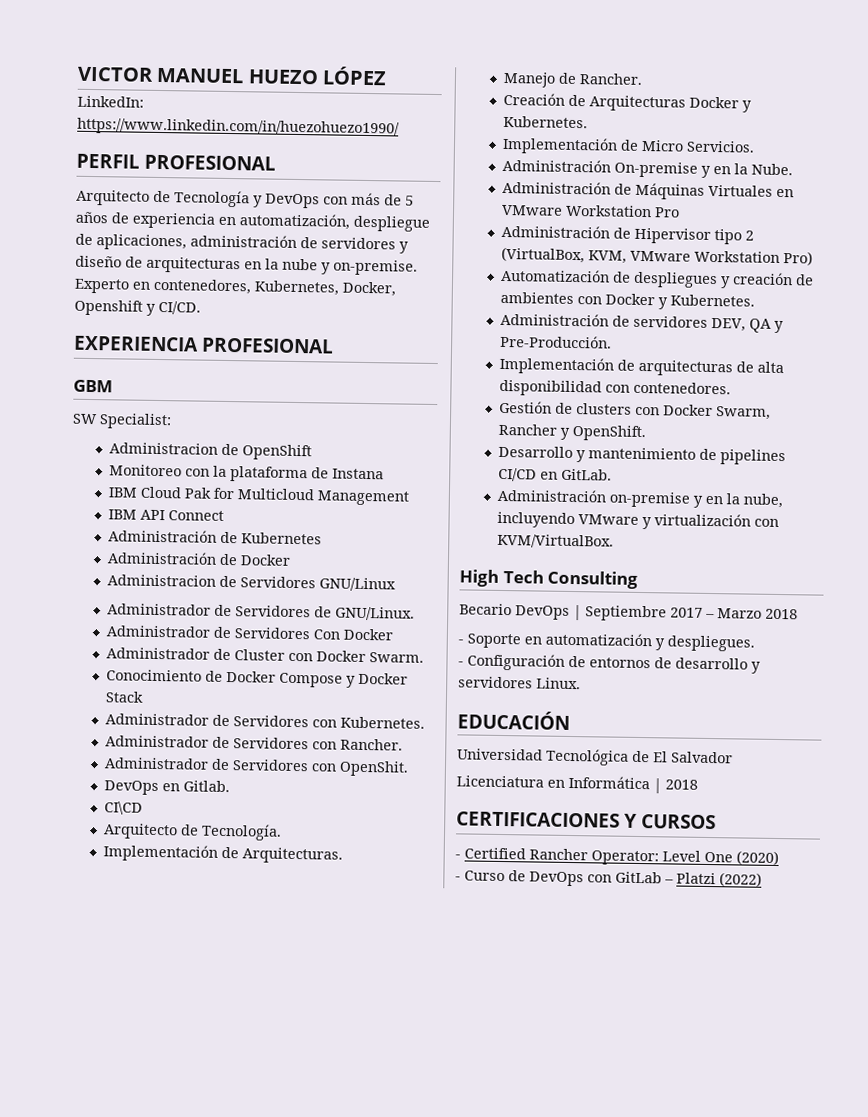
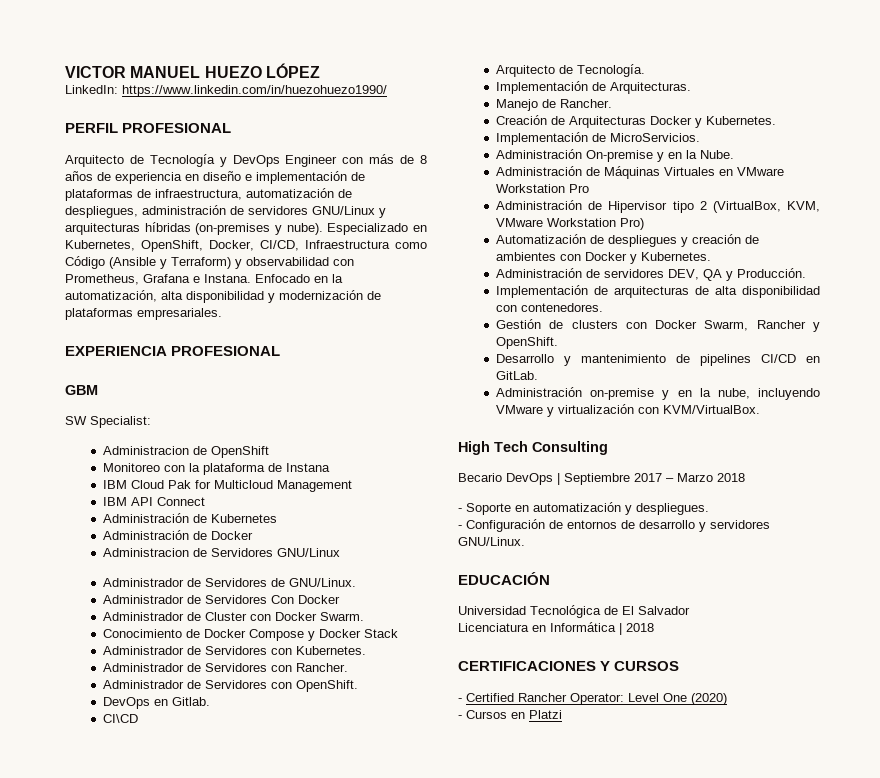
(320, 201) none -> [285,155,338,167] Engineer
[405,195,414,206] 5 -> [420,155,428,164] 8
[239,213,430,232] [75,233,409,254] [75,255,418,276] [74,278,396,297] [74,299,201,316] automatización, despliegue de aplicaciones, administración de servidores y diseño de arquitecturas en la nube y on-premise. Experto en contenedores, Kubernetes, Docker, Openshift y CI/CD. -> [203,171,365,184] [65,188,352,201] [65,205,386,218] [65,222,427,235] [65,240,427,252] [65,256,354,269] [65,274,343,285] [65,290,381,303] [65,308,222,320] diseño e implementación de plataformas de infraestructura, automatización de despliegues, administración de servidores GNU/Linux y arquitecturas híbridas (on-premises y nube). Especializado en Kubernetes, OpenShift, Docker, CI/CD, Infraestructura como Código (Ansible y Terraform) y observabilidad con Prometheus, Grafana e Instana. Enfocado en la automatización, alta disponibilidad y modernización de plataformas empresariales.
[338,760,409,777] OpenShit. -> [296,680,359,692] OpenShift.
[640,139,755,153] Micro Servicios. -> [610,133,701,142] MicroServicios.
[499,334,612,349] Pre-Producción. -> [737,268,807,278] Producción.
[536,677,581,690] Linux. -> [458,537,525,546] GNU/Linux.
[464,870,762,887] Curso de DevOps con GitLab – Platzi (2022) -> [466,710,562,719] Cursos en Platzi

